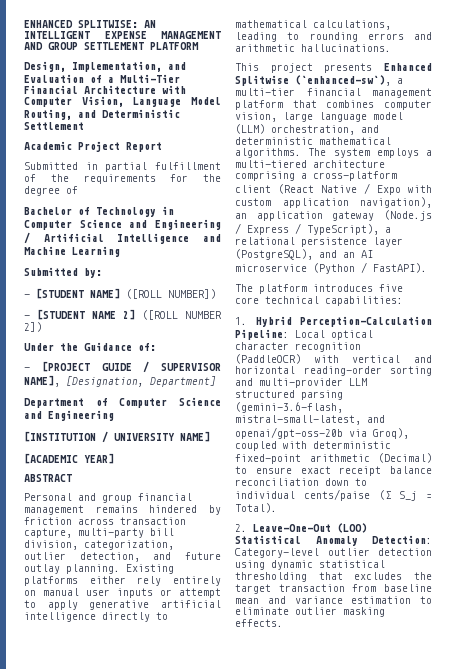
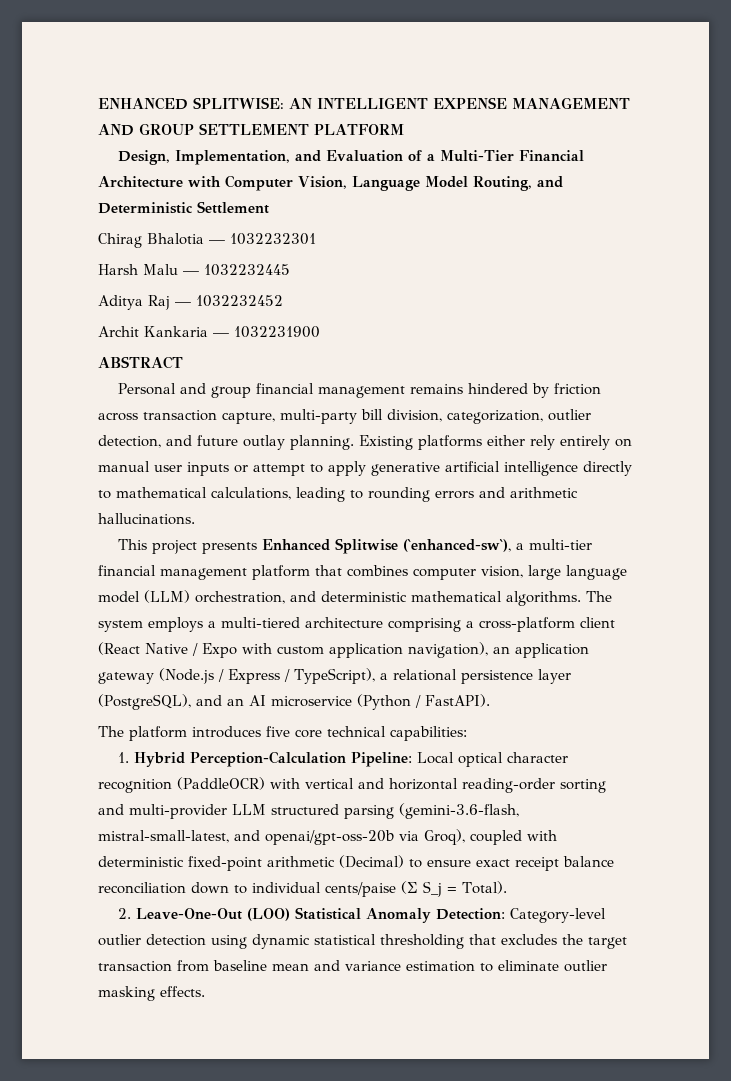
[24,141,162,152] [24,162,221,172] [24,174,221,184] [24,186,78,196] [24,206,174,217] [24,219,221,230] [24,232,221,244] [24,246,120,257] [24,267,102,278] [24,288,216,299] [24,309,222,320] [24,322,42,332] [24,342,156,351] [24,361,221,373] [24,375,216,387] [24,397,221,408] [24,410,114,421] [24,431,210,443] [24,453,114,464] Academic Project Report // Submitted in partial fulfillment of the requirements for the degree of // Bachelor of Technology in Computer Science and Engineering / Artificial Intelligence and Machine Learning // Submitted by: // - [STUDENT NAME] ([ROLL NUMBER]) // - [STUDENT NAME 2] ([ROLL NUMBER 2]) // Under the Guidance of: // - [PROJECT GUIDE / SUPERVISOR NAME], [Designation, Department] // Department of Computer Science and Engineering // [INSTITUTION / UNIVERSITY NAME] // [ACADEMIC YEAR] -> [98,233,316,248] [98,264,290,276] [98,295,283,310] [98,326,320,338] Chirag Bhalotia — 1032232301 // Harsh Malu — 1032232445 // Aditya Raj — 1032232452 // Archit Kankaria — 1032231900

